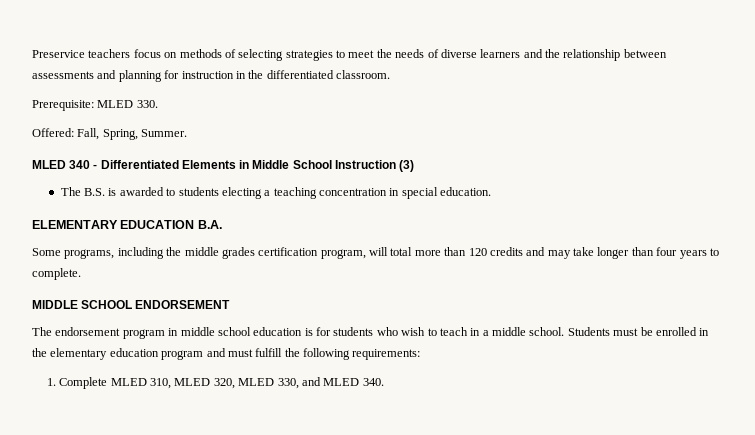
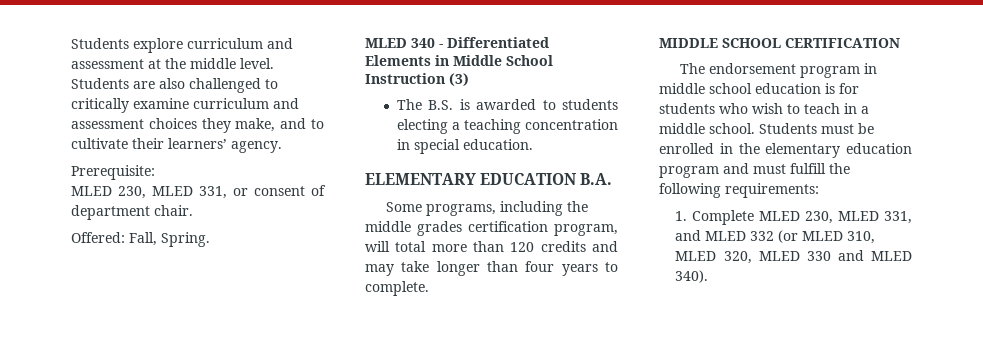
[32,49,667,61] [32,70,390,82] [32,100,158,111] Preservice teachers focus on methods of selecting strategies to meet the needs of diverse learners and the relationship between assessments and planning for instruction in the differentiated classroom. // Prerequisite: MLED 330. -> [71,38,293,53] [71,58,274,69] [71,78,278,93] [71,98,299,113] [71,118,324,133] [71,138,282,153] [71,165,155,180] [71,185,326,199] [71,205,193,220] Students explore curriculum and assessment at the middle level. Students are also challenged to critically examine curriculum and assessment choices they make, and to cultivate their learners’ agency. // Prerequisite: // MLED 230, MLED 331, or consent of department chair.
[102,129,188,140] Spring, Summer. -> [161,232,210,247] Spring.
[135,300,231,309] ENDORSEMENT -> [785,38,900,48] CERTIFICATION
(147, 382) none -> [805,211,912,224] [675,230,844,243] 230, MLED 331, and MLED 332 (or MLED
[277,377,384,389] 330, and MLED 340. -> [806,250,912,261] [675,270,709,283] 330 and MLED 340).

